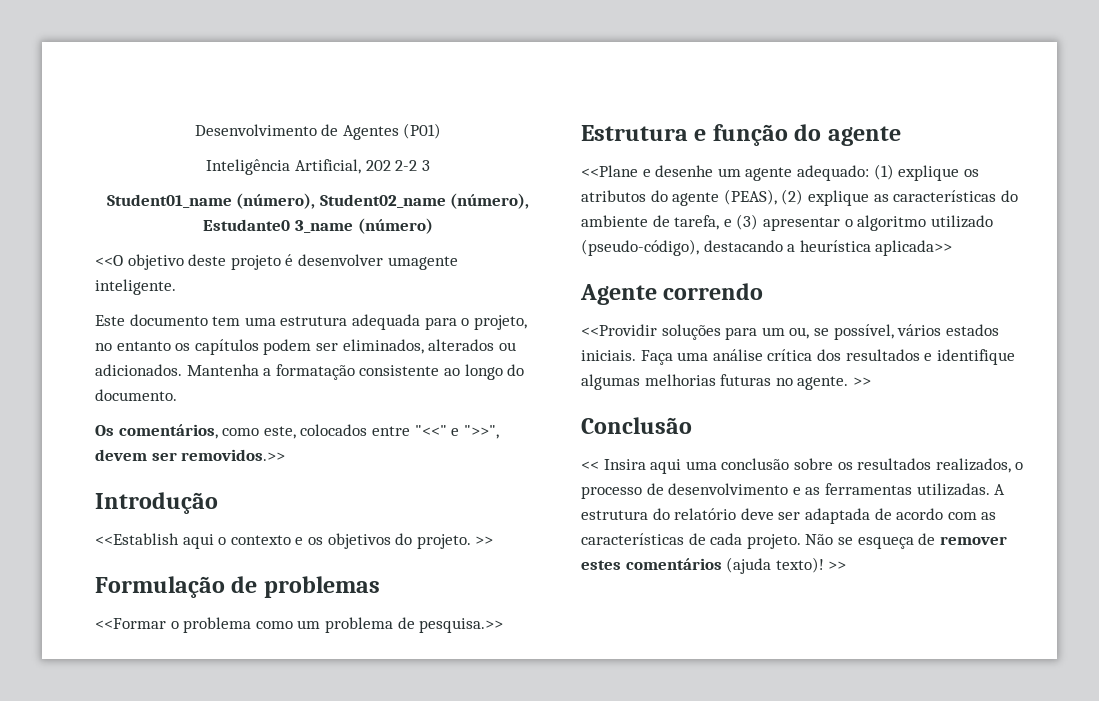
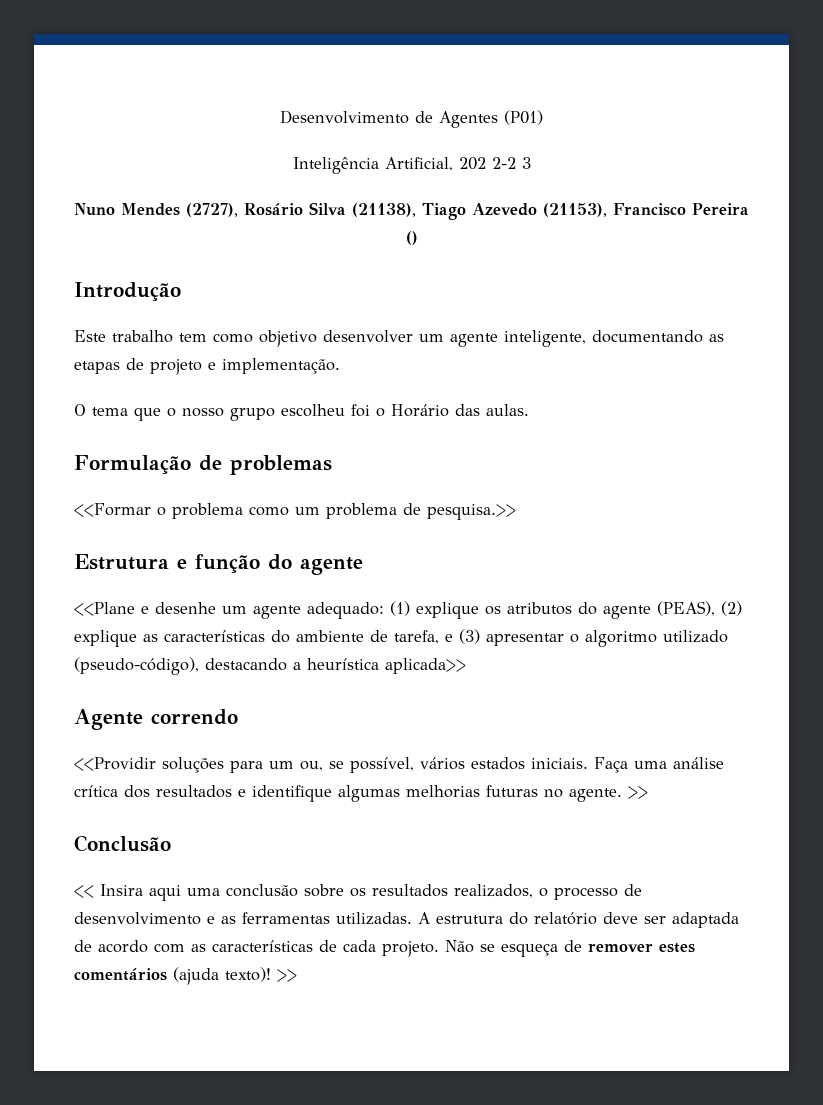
[106,193,530,209] [203,218,433,234] [95,254,458,270] [95,279,176,295] [95,314,527,330] [95,339,516,355] [95,364,525,380] [95,389,177,401] [95,424,499,439] [95,449,286,461] [95,492,218,514] [95,533,494,549] Student01_name (número), Student02_name (número), Estudante0 3_name (número) // <<O objetivo deste projeto é desenvolver umagente inteligente. // Este documento tem uma estrutura adequada para o projeto, no entanto os capítulos podem ser eliminados, alterados ou adicionados. Mantenha a formatação consistente ao longo do documento. // Os comentários, como este, colocados entre "<<" e ">>", devem ser removidos.>> // Introdução // <<Establish aqui o contexto e os objetivos do projeto. >> -> [74,202,749,220] [405,231,418,245] [74,282,181,301] [74,330,724,347] [74,358,340,375] [74,404,529,421] Nuno Mendes (2727), Rosário Silva (21138), Tiago Azevedo (21153), Francisco Pereira () // Introdução // Este trabalho tem como objetivo desenvolver um agente inteligente, documentando as etapas de projeto e implementação. // O tema que o nosso grupo escolheu foi o Horário das aulas.

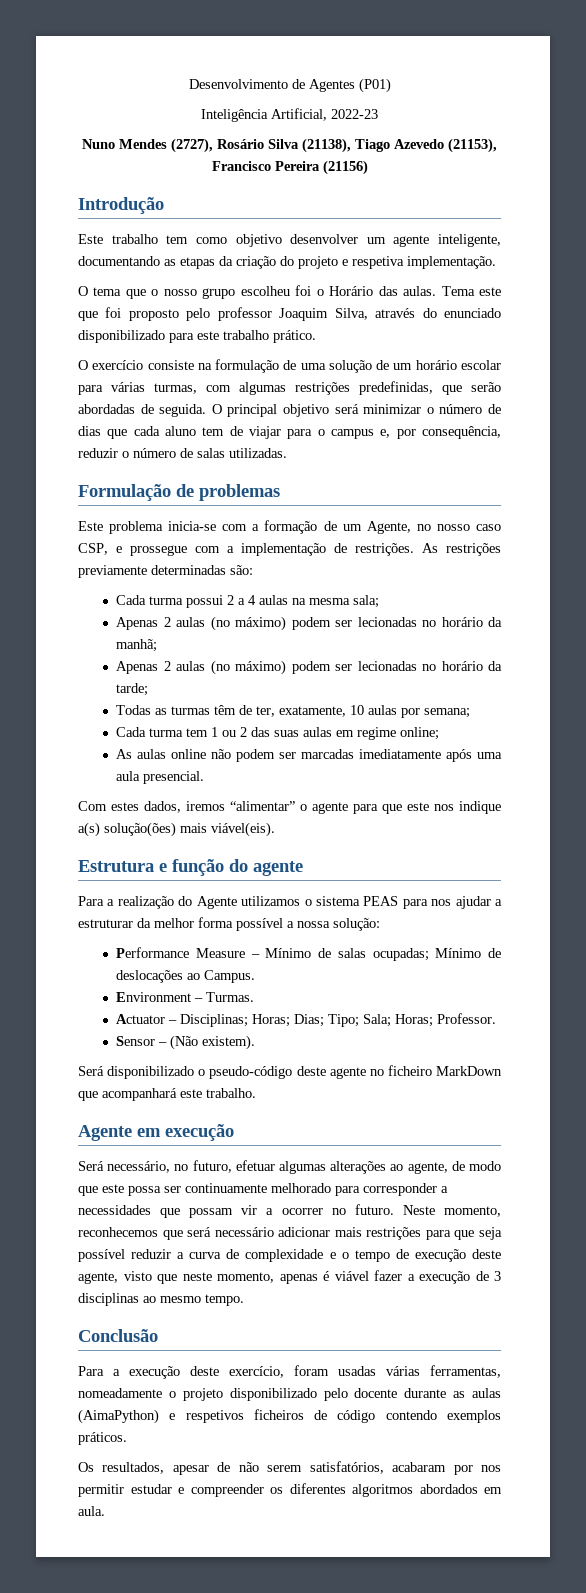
[458,157,531,170] 202 2-2 3 -> [331,109,378,119] 2022-23
[405,231,418,245] () -> [322,160,368,175] (21156)
[126,358,144,370] de -> [219,256,294,269] da criação do
(216, 366) none -> [352,256,404,269] respetiva
[74,455,332,475] [74,503,516,520] // Formulação de problemas // <<Formar o problema como um problema de pesquisa.>> -> [441,286,501,296] [78,307,502,321] [78,330,316,343] [78,359,501,373] [78,381,501,395] [78,404,502,417] [78,426,501,439] [78,448,287,458] [78,484,280,501] [78,520,501,534] [78,543,501,556] [78,565,253,578] [115,595,379,608] [115,616,503,631] [115,639,157,652] [115,660,503,675] [115,683,148,696] [115,705,470,718] [115,727,439,740] [115,749,502,762] [115,771,204,784] [78,801,501,814] [78,822,275,837] Tema este que foi proposto pelo professor Joaquim Silva, através do enunciado disponibilizado para este trabalho prático. // O exercício consiste na formulação de uma solução de um horário escolar para várias turmas, com algumas restrições predefinidas, que serão abordadas de seguida. O principal objetivo será minimizar o número de dias que cada aluno tem de viajar para o campus e, por consequência, reduzir o número de salas utilizadas. // Formulação de problemas // Este problema inicia-se com a formação de um Agente, no nosso caso CSP, e prossegue com a implementação de restrições. As restrições previamente determinadas são: // Cada turma possui 2 a 4 aulas na mesma sala; // Apenas 2 aulas (no máximo) podem ser lecionadas no horário da manhã; // Apenas 2 aulas (no máximo) podem ser lecionadas no horário da tarde; // Todas as turmas têm de ter, exatamente, 10 aulas por semana; // Cada turma tem 1 ou 2 das suas aulas em regime online; // As aulas online não podem ser marcadas imediatamente após uma aula presencial. // Com estes dados, iremos “alimentar” o agente para que este nos indique a(s) solução(ões) mais viável(eis).
[74,601,742,619] [74,629,728,647] [74,657,466,675] [74,709,238,730] [74,757,724,773] [74,785,648,802] [74,835,171,852] [74,884,642,901] [74,912,739,928] [74,940,695,957] [74,967,297,985] <<Plane e desenhe um agente adequado: (1) explique os atributos do agente (PEAS), (2) explique as características do ambiente de tarefa, e (3) apresentar o algoritmo utilizado (pseudo-código), destacando a heurística aplicada>> // Agente correndo // <<Providir soluções para um ou, se possível, vários estados iniciais. Faça uma análise crítica dos resultados e identifique algumas melhorias futuras no agente. >> // Conclusão // << Insira aqui uma conclusão sobre os resultados realizados, o processo de desenvolvimento e as ferramentas utilizadas. A estrutura do relatório deve ser adaptada de acordo com as características de cada projeto. Não se esqueça de remover estes comentários (ajuda texto)! >> -> [78,896,503,909] [78,917,380,931] [115,947,501,961] [115,970,255,983] [115,992,254,1002] [115,1013,496,1027] [115,1035,255,1050] [78,1065,502,1079] [78,1088,256,1101] [78,1124,234,1141] [78,1160,501,1174] [78,1183,448,1196] [78,1204,501,1218] [78,1227,502,1240] [78,1249,501,1262] [78,1270,501,1284] [78,1293,244,1306] [78,1329,158,1342] [78,1365,501,1379] [78,1388,501,1401] [78,1409,501,1424] [78,1432,127,1445] [78,1461,502,1475] [78,1483,502,1497] [78,1506,105,1516] Para a realização do Agente utilizamos o sistema PEAS para nos ajudar a estruturar da melhor forma possível a nossa solução: // Performance Measure – Mínimo de salas ocupadas; Mínimo de deslocações ao Campus. // Environment – Turmas. // Actuator – Disciplinas; Horas; Dias; Tipo; Sala; Horas; Professor. // Sensor – (Não existem). // Será disponibilizado o pseudo-código deste agente no ficheiro MarkDown que acompanhará este trabalho. // Agente em execução // Será necessário, no futuro, efetuar algumas alterações ao agente, de modo que este possa ser continuamente melhorado para corresponder a necessidades que possam vir a ocorrer no futuro. Neste momento, reconhecemos que será necessário adicionar mais restrições para que seja possível reduzir a curva de complexidade e o tempo de execução deste agente, visto que neste momento, apenas é viável fazer a execução de 3 disciplinas ao mesmo tempo. // Conclusão // Para a execução deste exercício, foram usadas várias ferramentas, nomeadamente o projeto disponibilizado pelo docente durante as aulas (AimaPython) e respetivos ficheiros de código contendo exemplos práticos. // Os resultados, apesar de não serem satisfatórios, acabaram por nos permitir estudar e compreender os diferentes algoritmos abordados em aula.

